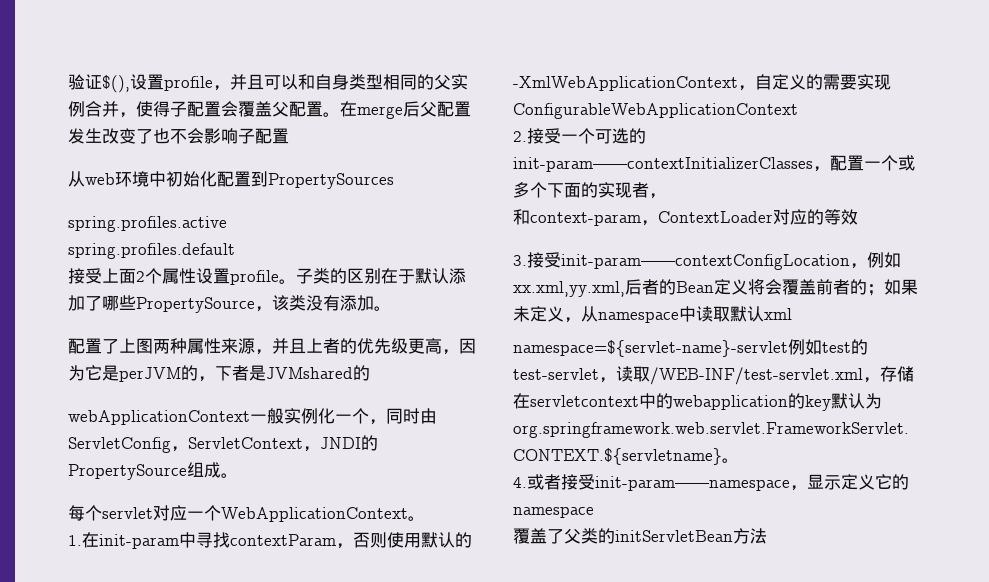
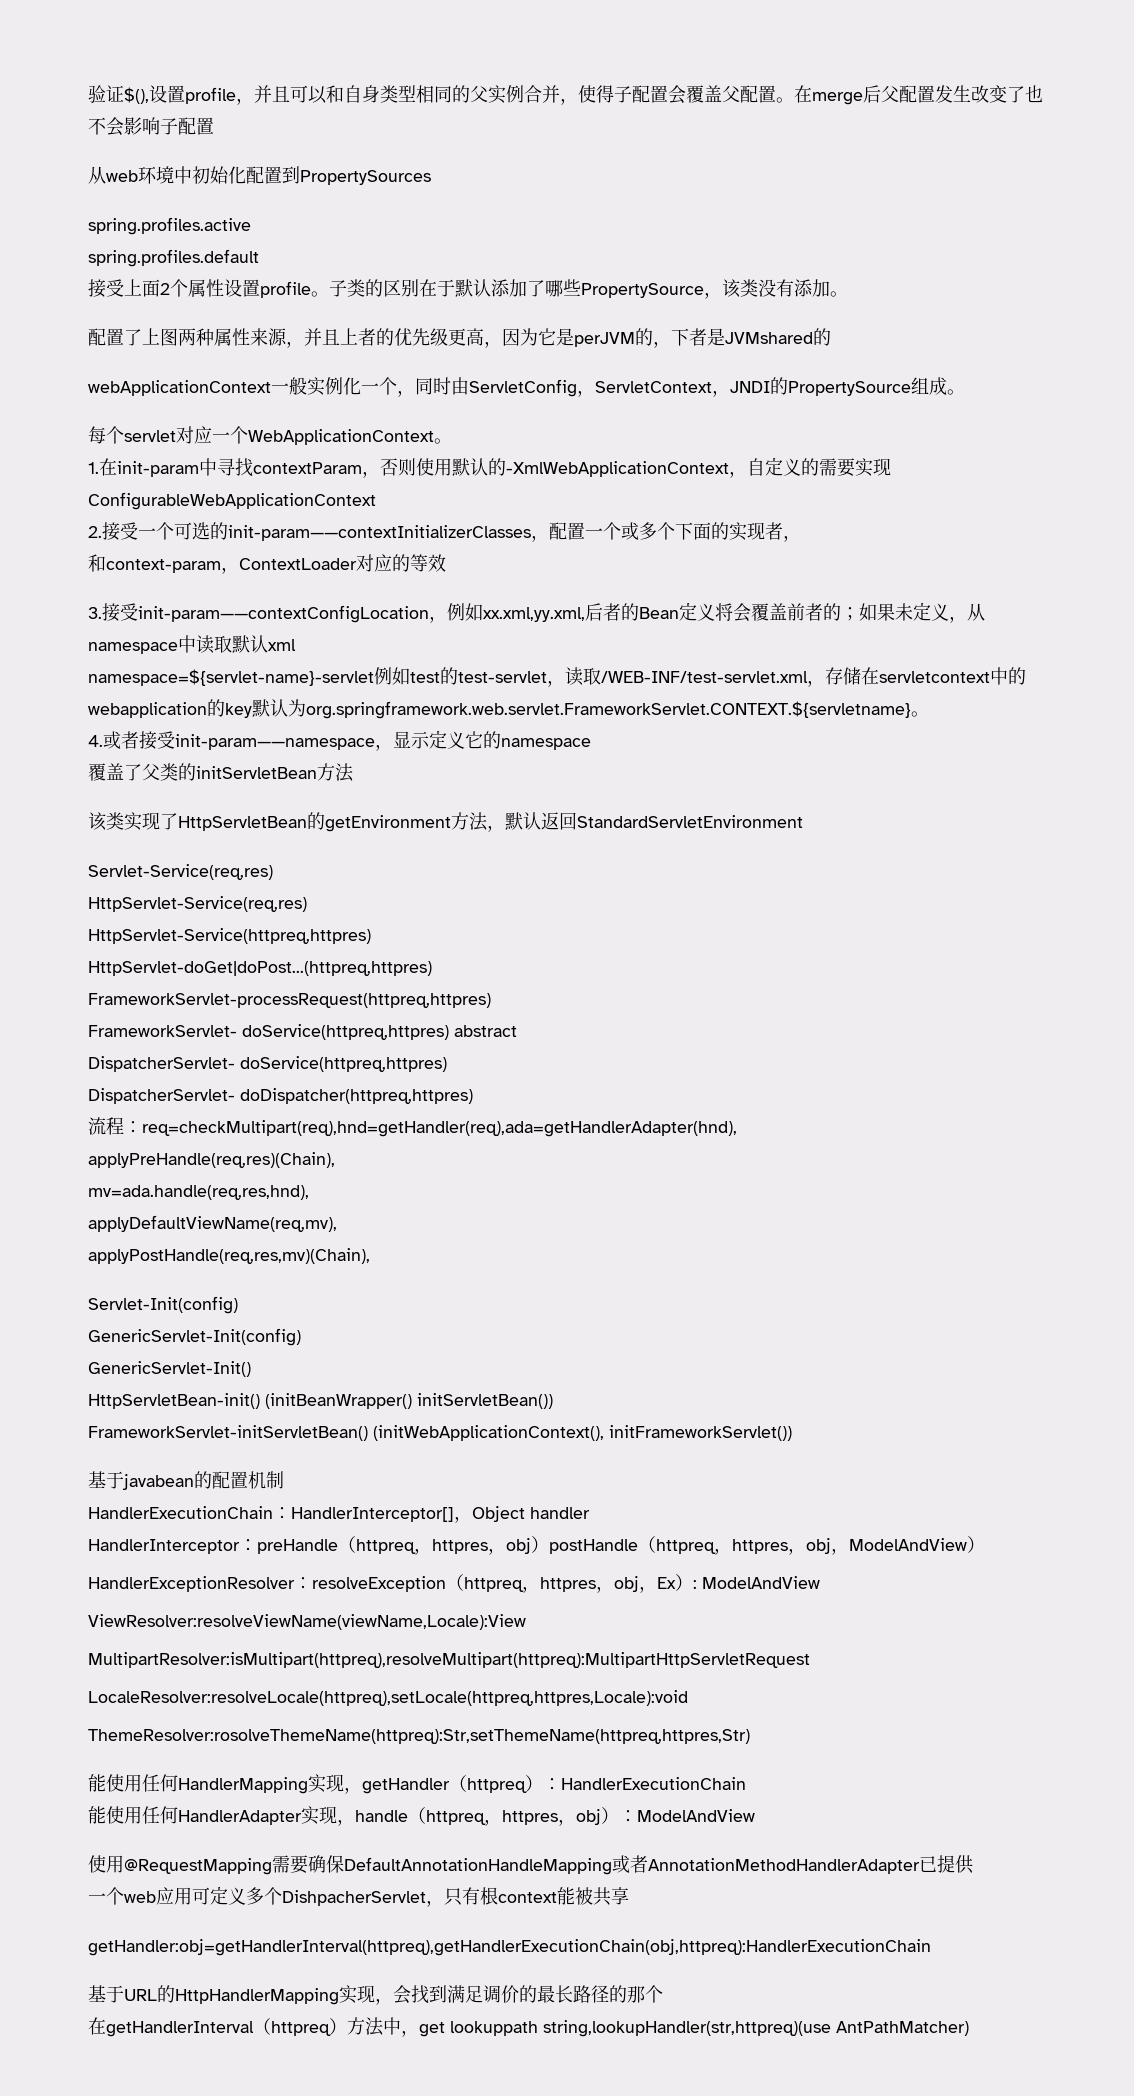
(767, 536) none -> [88,812,803,832] [88,864,273,880] [88,896,307,912] [88,928,371,944] [88,961,432,976] [88,993,491,1008] [88,1024,517,1040] [88,1056,447,1072] [88,1088,473,1104] [88,1117,737,1137] [88,1152,335,1168] [88,1185,309,1200] [88,1215,337,1232] [88,1248,370,1264] [88,1296,238,1314] [88,1328,301,1346] [88,1361,251,1377] [88,1393,553,1409] [88,1425,792,1441] [88,1471,284,1490] [88,1506,590,1523] [88,1536,985,1555] [88,1574,820,1593] [88,1614,526,1630] [88,1652,810,1668] [88,1690,688,1706] [88,1729,750,1744] [88,1774,746,1794] [88,1806,755,1826] [88,1855,974,1875] [88,1886,629,1907] [88,1939,931,1956] [88,1985,663,2005] [88,2017,969,2037] // 该类实现了HttpServletBean的getEnvironment方法，默认返回StandardServletEnvironment // Servlet-Service(req,res) // HttpServlet-Service(req,res) // HttpServlet-Service(httpreq,httpres) // HttpServlet-doGet|doPost...(httpreq,httpres) // FrameworkServlet-processRequest(httpreq,httpres) // FrameworkServlet- doService(httpreq,httpres) abstract // DispatcherServlet- doService(httpreq,httpres) // DispatcherServlet- doDispatcher(httpreq,httpres) // 流程：req=checkMultipart(req),hnd=getHandler(req),ada=getHandlerAdapter(hnd), // applyPreHandle(req,res)(Chain), // mv=ada.handle(req,res,hnd), // applyDefaultViewName(req,mv), // applyPostHandle(req,res,mv)(Chain), // Servlet-Init(config) // GenericServlet-Init(config) // GenericServlet-Init() // HttpServletBean-init() (initBeanWrapper() initServletBean()) // FrameworkServlet-initServletBean() (initWebApplicationContext(), initFrameworkServlet()) // 基于javabean的配置机制 // HandlerExecutionChain：HandlerInterceptor[]，Object handler // HandlerInterceptor：preHandle（httpreq，httpres，obj）postHandle（httpreq，httpres，obj，ModelAndView） // HandlerExceptionResolver：resolveException（httpreq，httpres，obj，Ex）: ModelAndView // ViewResolver:resolveViewName(viewName,Locale):View // MultipartResolver:isMultipart(httpreq),resolveMultipart(httpreq):MultipartHttpServletRequest // LocaleResolver:resolveLocale(httpreq),setLocale(httpreq,httpres,Locale):void // ThemeResolver:rosolveThemeName(httpreq):Str,setThemeName(httpreq,httpres,Str) // 能使用任何HandlerMapping实现，getHandler（httpreq）：HandlerExecutionChain // 能使用任何HandlerAdapter实现，handle（httpreq，httpres，obj）：ModelAndView // 使用@RequestMapping需要确保DefaultAnnotationHandleMapping或者AnnotationMethodHandlerAdapter已提供 // 一个web应用可定义多个DishpacherServlet，只有根context能被共享 // getHandler:obj=getHandlerInterval(httpreq),getHandlerExecutionChain(obj,httpreq):HandlerExecutionChain // 基于URL的HttpHandlerMapping实现，会找到满足调价的最长路径的那个 // 在getHandlerInterval（httpreq）方法中，get lookuppath string,lookupHandler(str,httpreq)(use AntPathMatcher)

